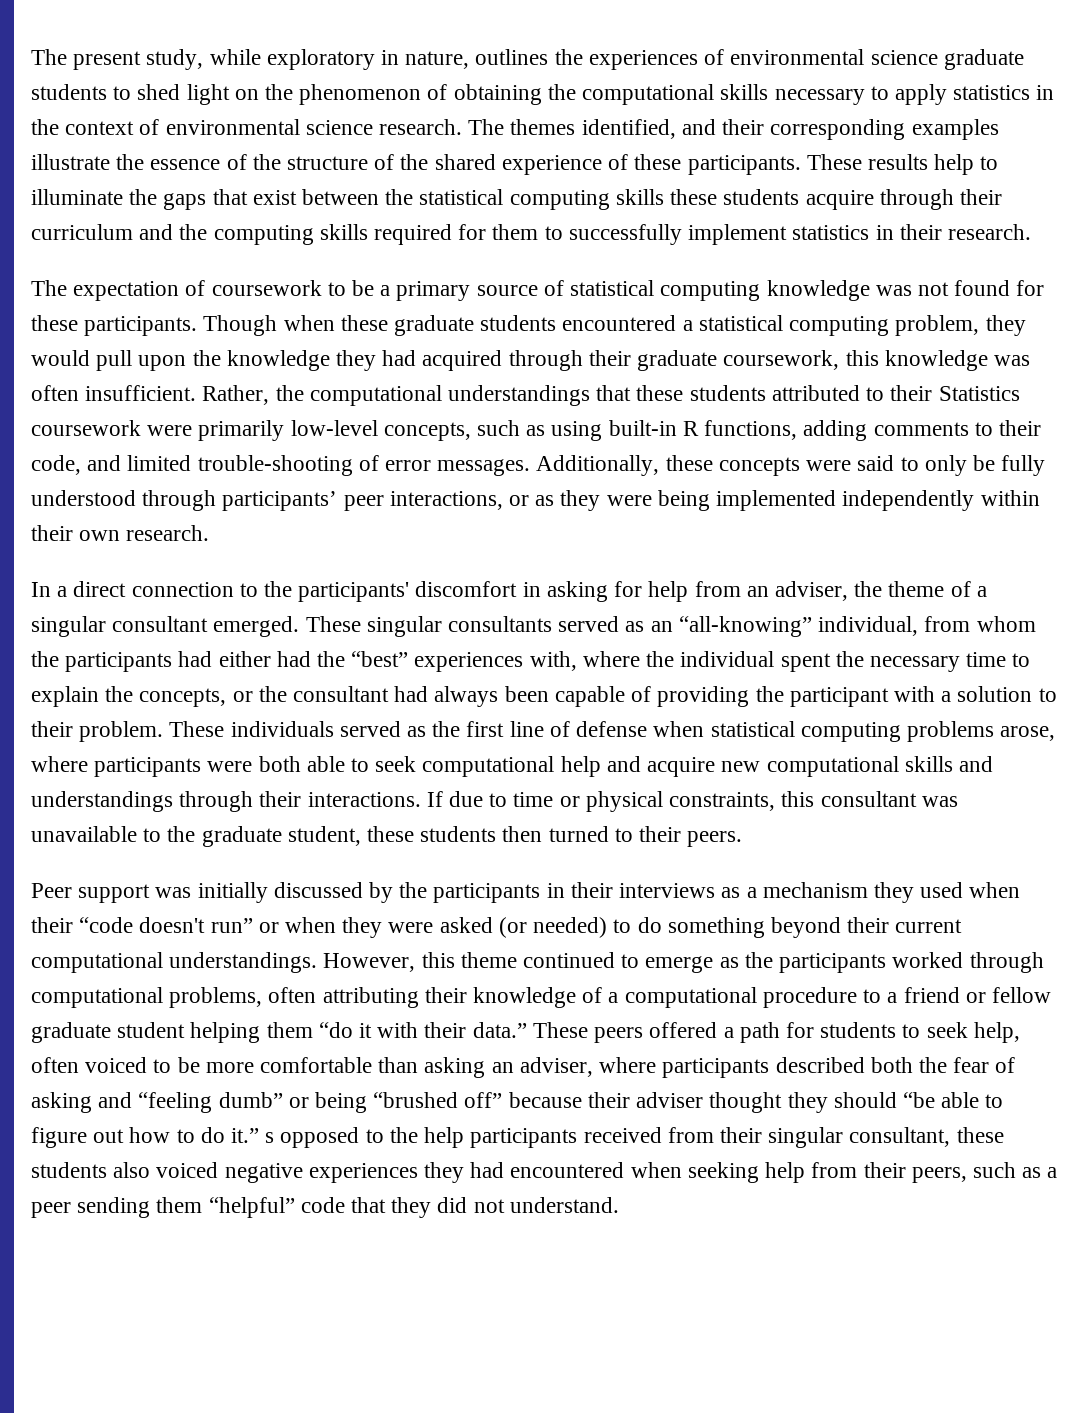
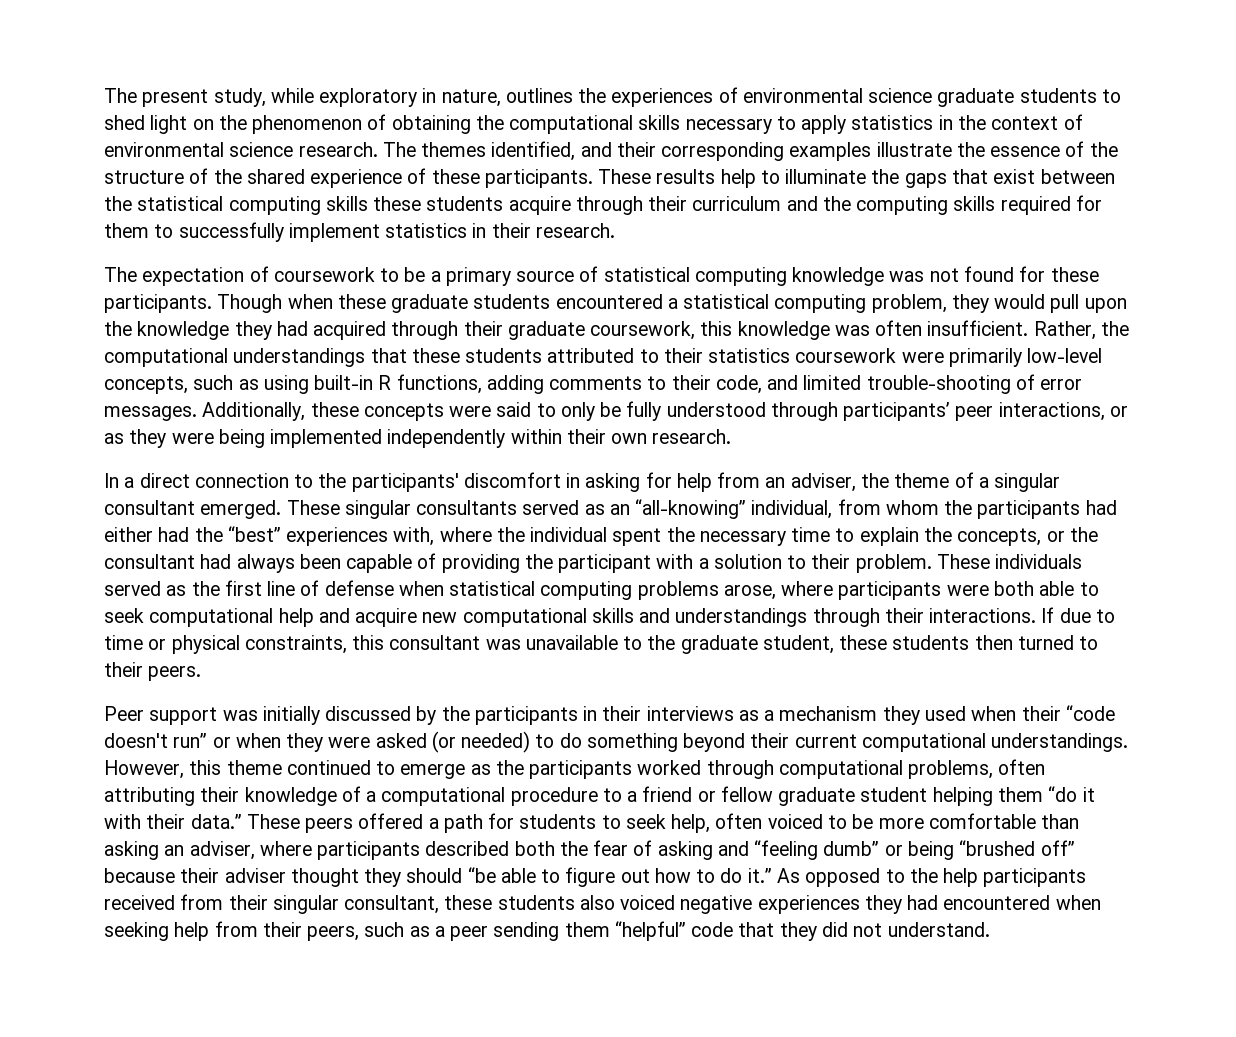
[938,386,1020,401] Statistics -> [708,348,791,363] statistics
[265,1132,275,1143] s -> [776,868,800,883] As

